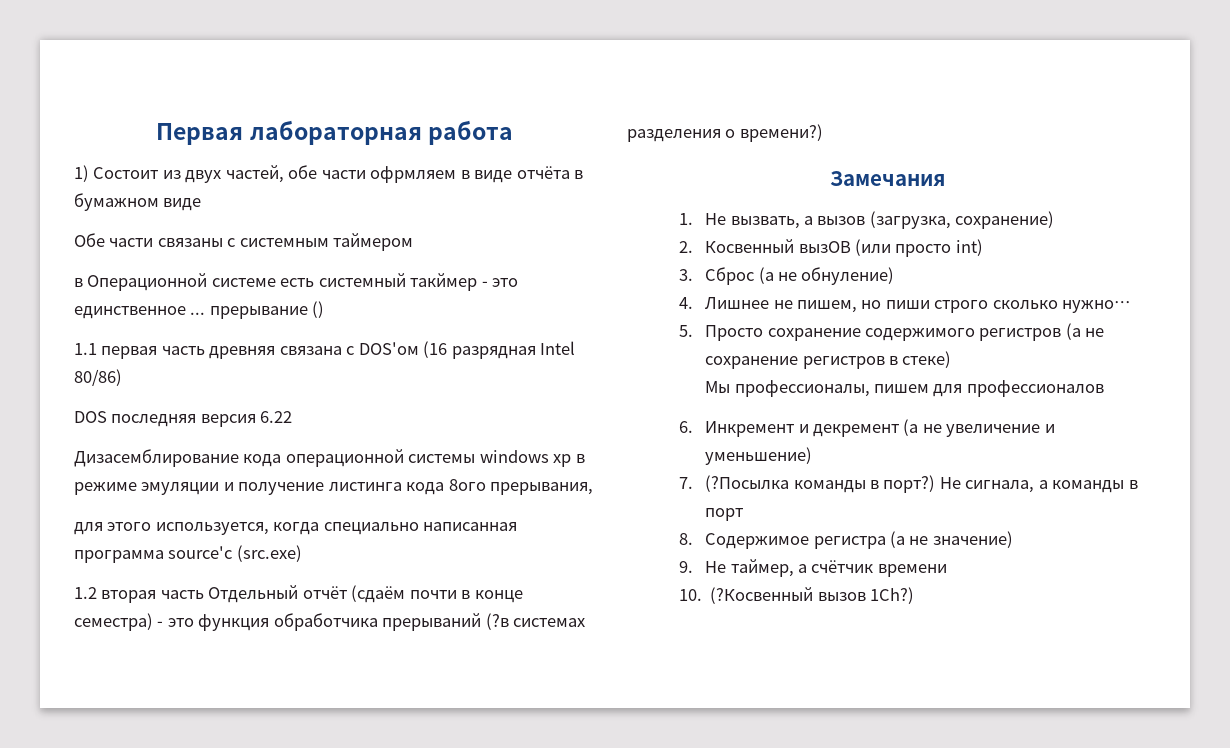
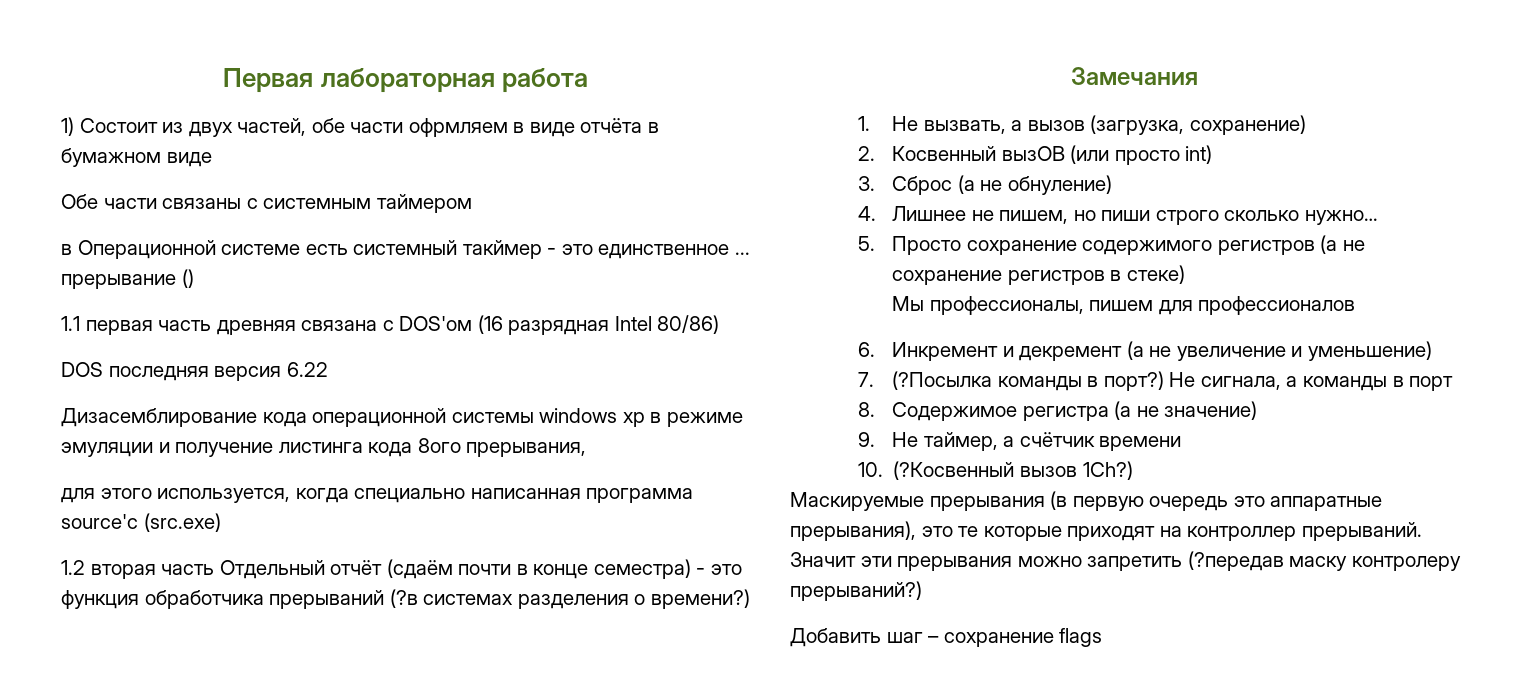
(915, 595) none -> [790,491,1383,511] [790,521,1422,541] [790,551,1461,571] [790,581,922,601] [790,628,1103,647] // Маскируемые прерывания (в первую очередь это аппаратные прерывания), это те которые приходят на контроллер прерываний. Значит эти прерывания можно запретить (?передав маску контролеру прерываний?) // Добавить шаг – сохранение flags

